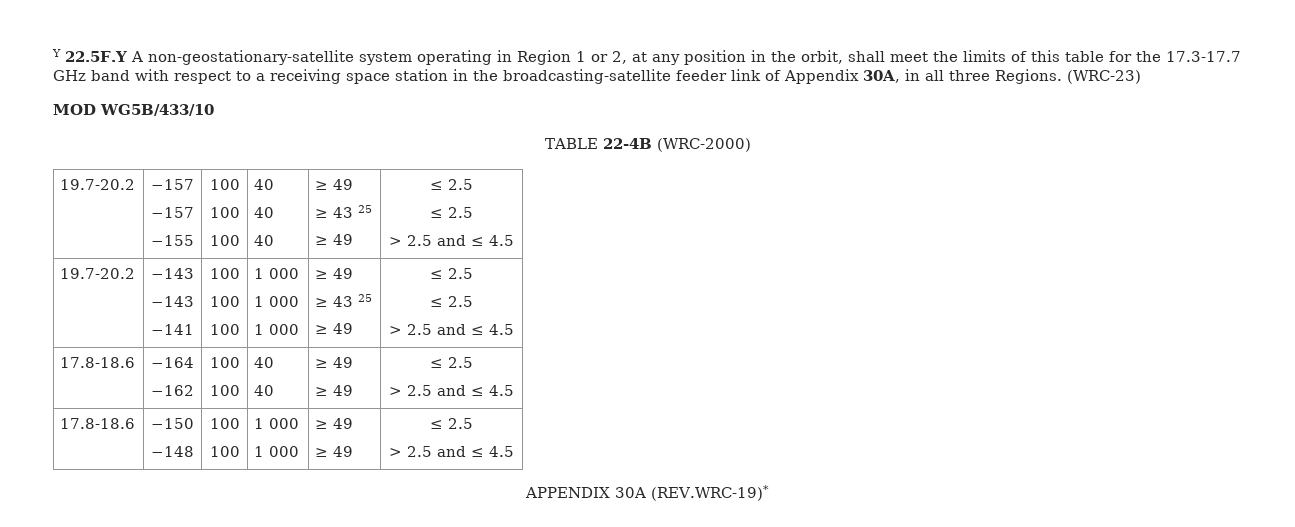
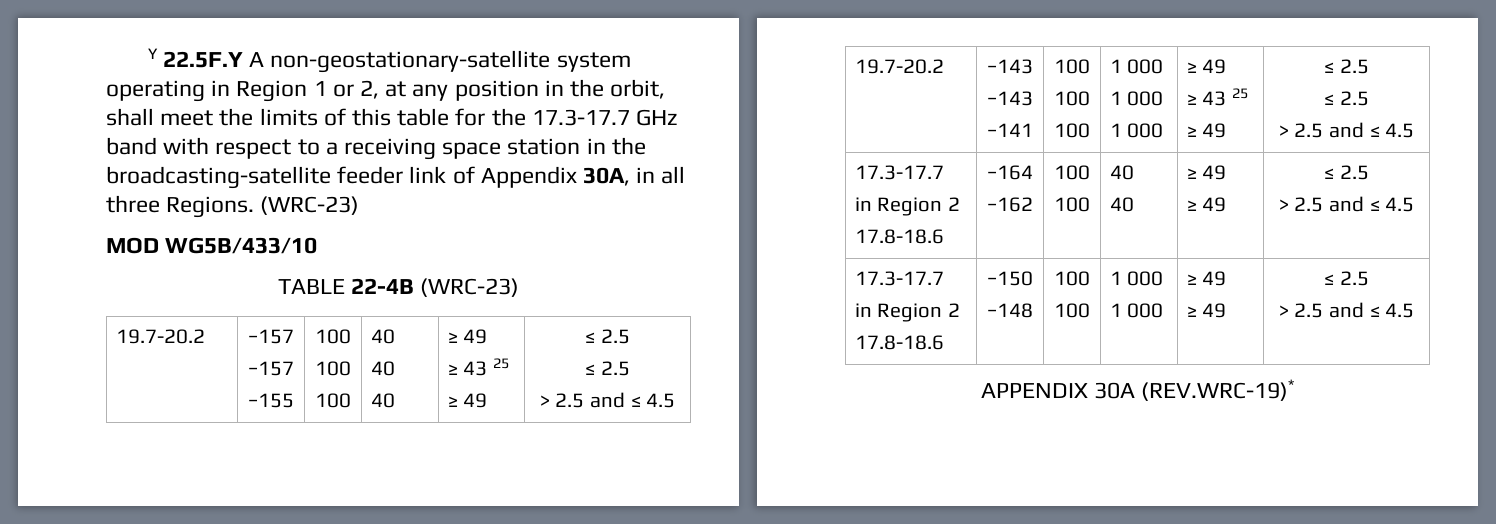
[656,138,751,152] (WRC-2000) -> [420,278,520,297] (WRC-23)
(514, 329) none -> [854,165,944,180] [854,197,960,216] 17.3-17.7 // in Region 2 //
(514, 390) none -> [854,271,944,286] [854,303,960,322] 17.3-17.7 // in Region 2 //

